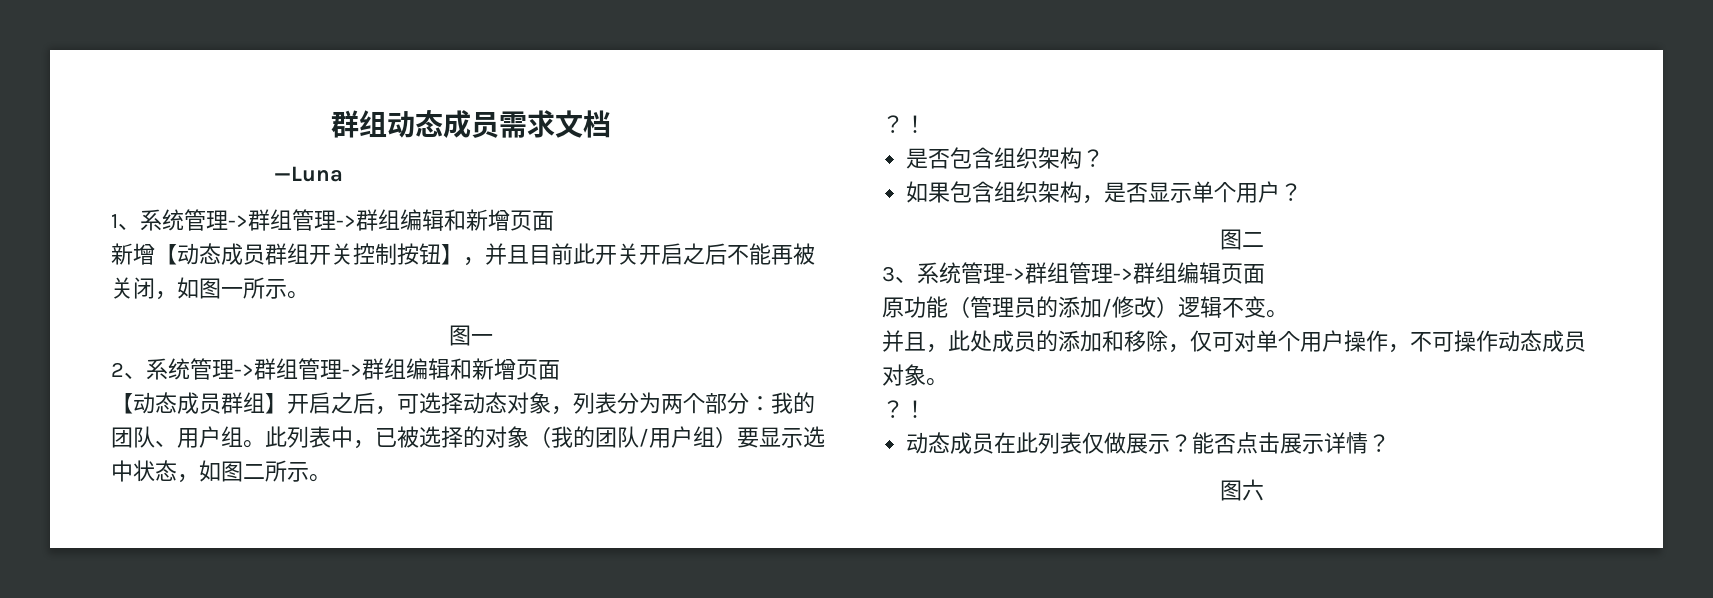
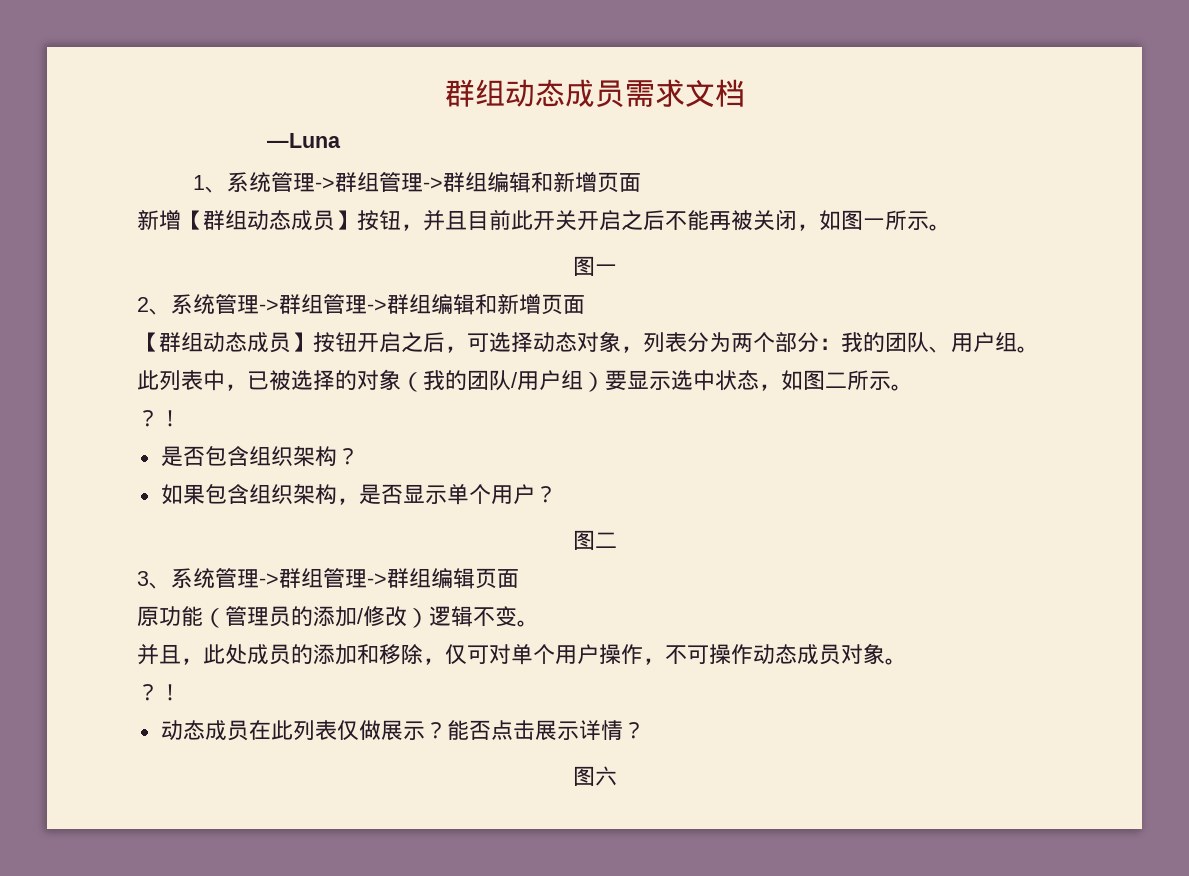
[177,243,463,265] 动态成员群组开关控制按钮】 -> [203,210,401,231] 群组动态成员】按钮
[133,392,287,414] 动态成员群组】 -> [159,332,357,353] 群组动态成员】按钮

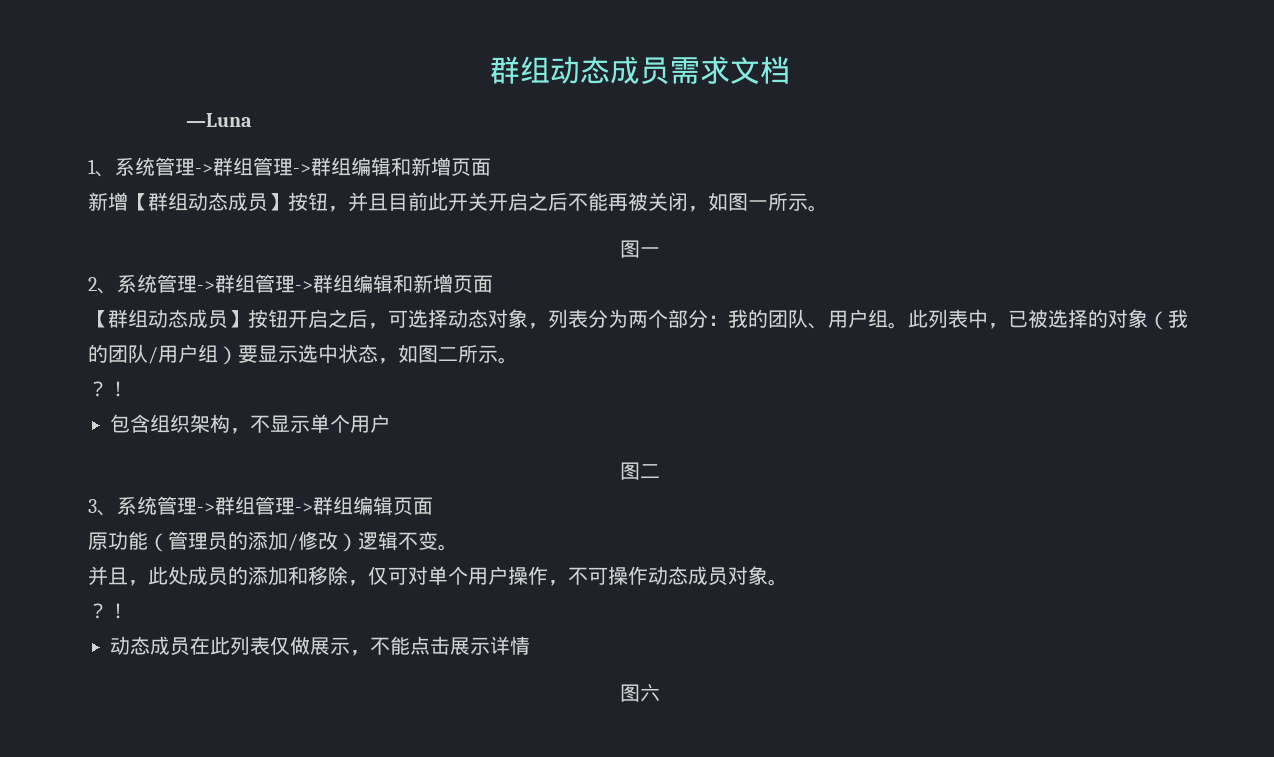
[160,446,359,467] [160,484,205,505] 是否包含组织架构？ // 如果 -> (128, 389) none
[358,484,403,504] 是否 -> [250,415,270,433] 不
[534,486,557,503] ？ -> (390, 423) none
[424,720,491,740] ？能否 -> [350,636,410,656] ，不能
[622,722,645,739] ？ -> (530, 645) none

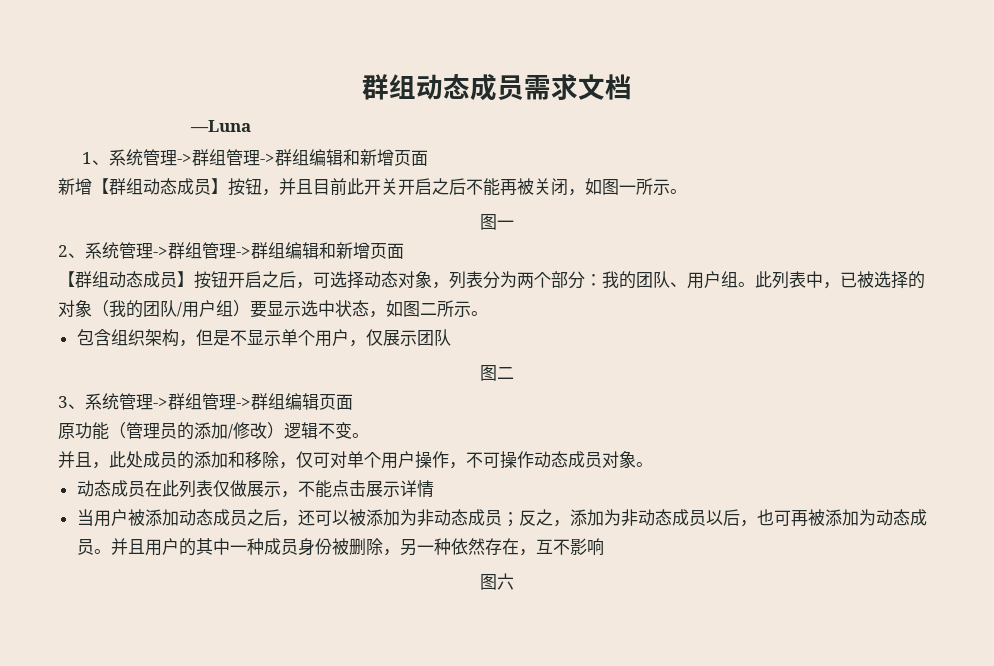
[88,381,128,397] // ？！ -> (488, 313) none
(250, 431) none -> [195,329,230,346] 但是
(390, 423) none -> [348,329,451,347] ，仅展示团队
[88,603,128,619] // ？！ -> (653, 464) none
(530, 645) none -> [76,509,927,527] [76,538,604,556] // 当用户被添加动态成员之后，还可以被添加为非动态成员；反之，添加为非动态成员以后，也可再被添加为动态成员。并且用户的其中一种成员身份被删除，另一种依然存在，互不影响

